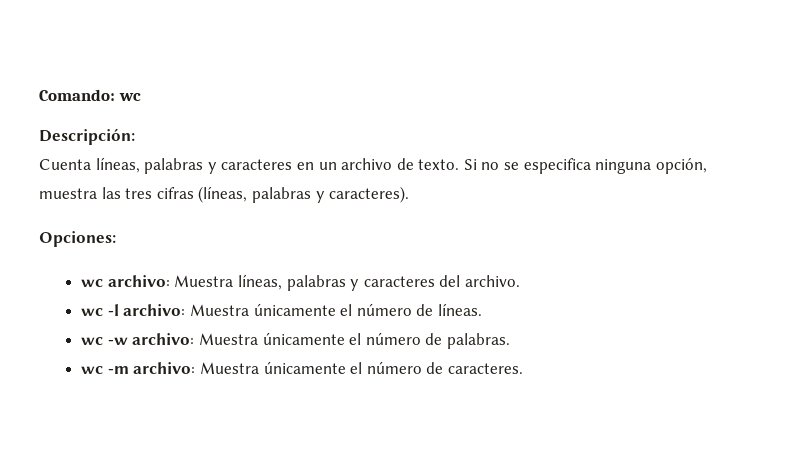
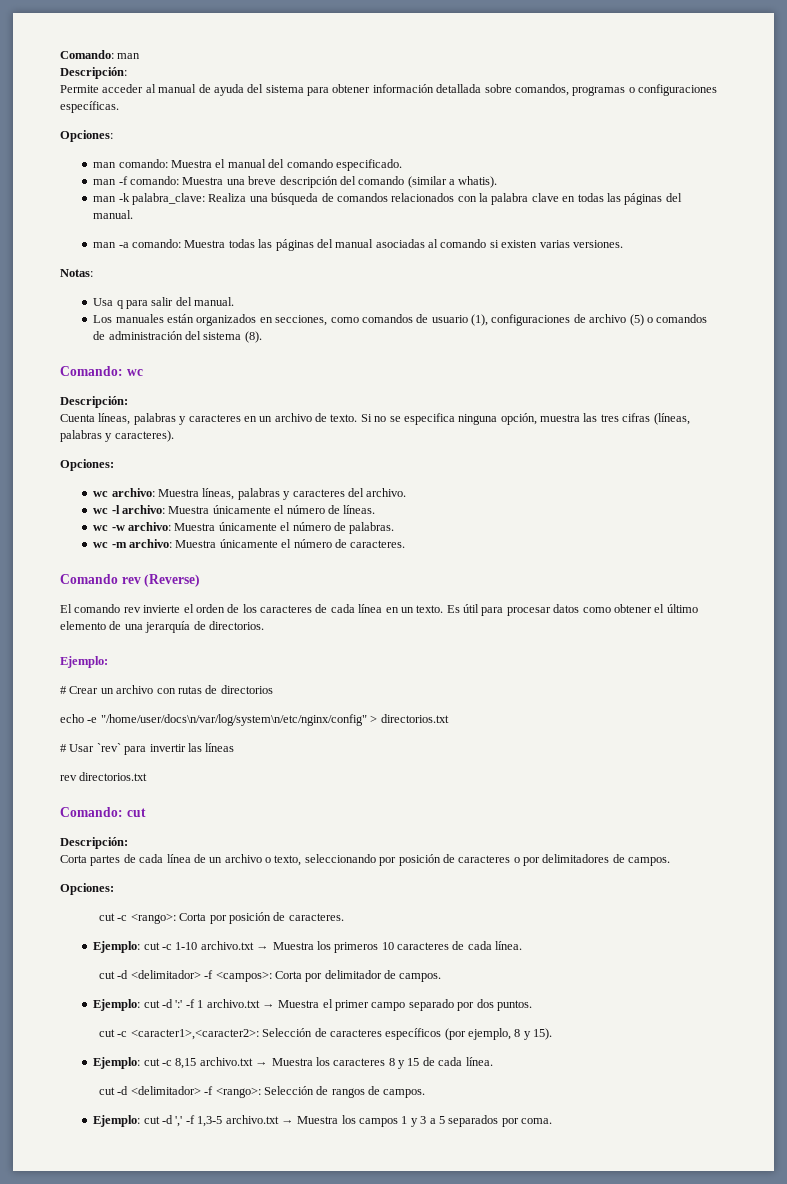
[39,89,115,101] Comando: -> [60,50,141,59] [60,67,127,79] [60,84,717,96] [60,101,119,113] [60,130,113,142] [93,159,402,171] [93,176,498,188] [93,193,682,205] [93,210,134,219] [93,239,623,251] [60,269,93,277] [93,297,235,309] [93,314,708,326] [93,331,262,343] [60,366,123,376] Comando: man // Descripción: // Permite acceder al manual de ayuda del sistema para obtener información detallada sobre comandos, programas o configuraciones específicas. // Opciones: // man comando: Muestra el manual del comando especificado. // man -f comando: Muestra una breve descripción del comando (similar a whatis). // man -k palabra_clave: Realiza una búsqueda de comandos relacionados con la palabra clave en todas las páginas del manual. // man -a comando: Muestra todas las páginas del manual asociadas al comando si existen varias versiones. // Notas: // Usa q para salir del manual. // Los manuales están organizados en secciones, como comandos de usuario (1), configuraciones de archivo (5) o comandos de administración del sistema (8). // Comando:
(523, 368) none -> [60,574,201,587] [60,604,698,616] [60,621,264,633] [60,656,108,668] [60,685,273,694] [60,714,449,726] [60,743,235,755] [60,772,148,781] [60,807,146,817] [60,837,128,849] [60,854,671,866] [60,883,114,895] [99,912,344,924] [93,941,523,953] [99,970,442,982] [93,999,532,1011] [99,1028,553,1040] [93,1057,493,1069] [99,1086,426,1098] [93,1115,553,1127] // Comando rev (Reverse) // El comando rev invierte el orden de los caracteres de cada línea en un texto. Es útil para procesar datos como obtener el último elemento de una jerarquía de directorios. // Ejemplo: // # Crear un archivo con rutas de directorios // echo -e "/home/user/docs\n/var/log/system\n/etc/nginx/config" > directorios.txt // # Usar `rev` para invertir las líneas // rev directorios.txt // Comando: cut // Descripción: // Corta partes de cada línea de un archivo o texto, seleccionando por posición de caracteres o por delimitadores de campos. // Opciones: // cut -c <rango>: Corta por posición de caracteres. // Ejemplo: cut -c 1-10 archivo.txt → Muestra los primeros 10 caracteres de cada línea. // cut -d <delimitador> -f <campos>: Corta por delimitador de campos. // Ejemplo: cut -d ':' -f 1 archivo.txt → Muestra el primer campo separado por dos puntos. // cut -c <caracter1>,<caracter2>: Selección de caracteres específicos (por ejemplo, 8 y 15). // Ejemplo: cut -c 8,15 archivo.txt → Muestra los caracteres 8 y 15 de cada línea. // cut -d <delimitador> -f <rango>: Selección de rangos de campos. // Ejemplo: cut -d ',' -f 1,3-5 archivo.txt → Muestra los campos 1 y 3 a 5 separados por coma.

